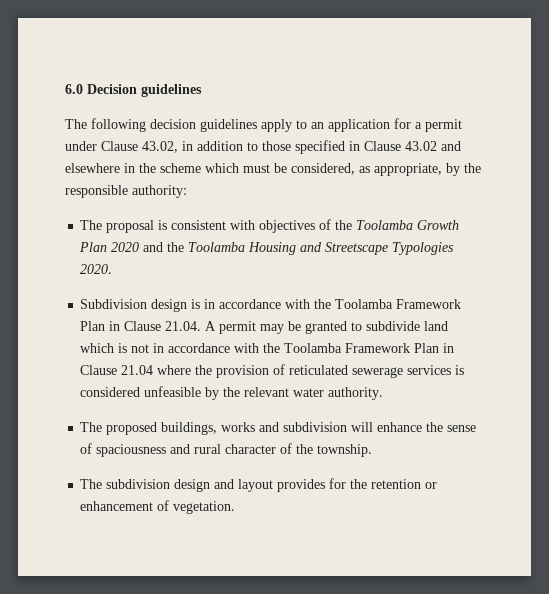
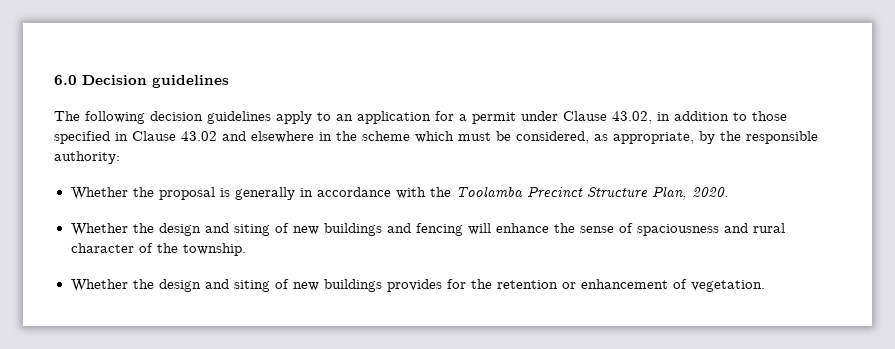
[80,219,460,233] [79,242,455,255] [80,264,113,274] [80,299,462,312] [80,321,449,334] [80,343,455,353] [80,364,465,378] [80,386,384,400] [80,422,348,435] The proposal is consistent with objectives of the Toolamba Growth Plan 2020 and the Toolamba Housing and Streetscape Typologies 2020. // Subdivision design is in accordance with the Toolamba Framework Plan in Clause 21.04. A permit may be granted to subdivide land which is not in accordance with the Toolamba Framework Plan in Clause 21.04 where the provision of reticulated sewerage services is considered unfeasible by the relevant water authority. // The proposed buildings, works and subdivision -> [70,186,729,200] [70,223,463,236] Whether the proposal is generally in accordance with the Toolamba Precinct Structure Plan, 2020. // Whether the design and siting of new buildings and fencing
[80,479,274,492] The subdivision design and layout -> [70,279,382,292] Whether the design and siting of new buildings

